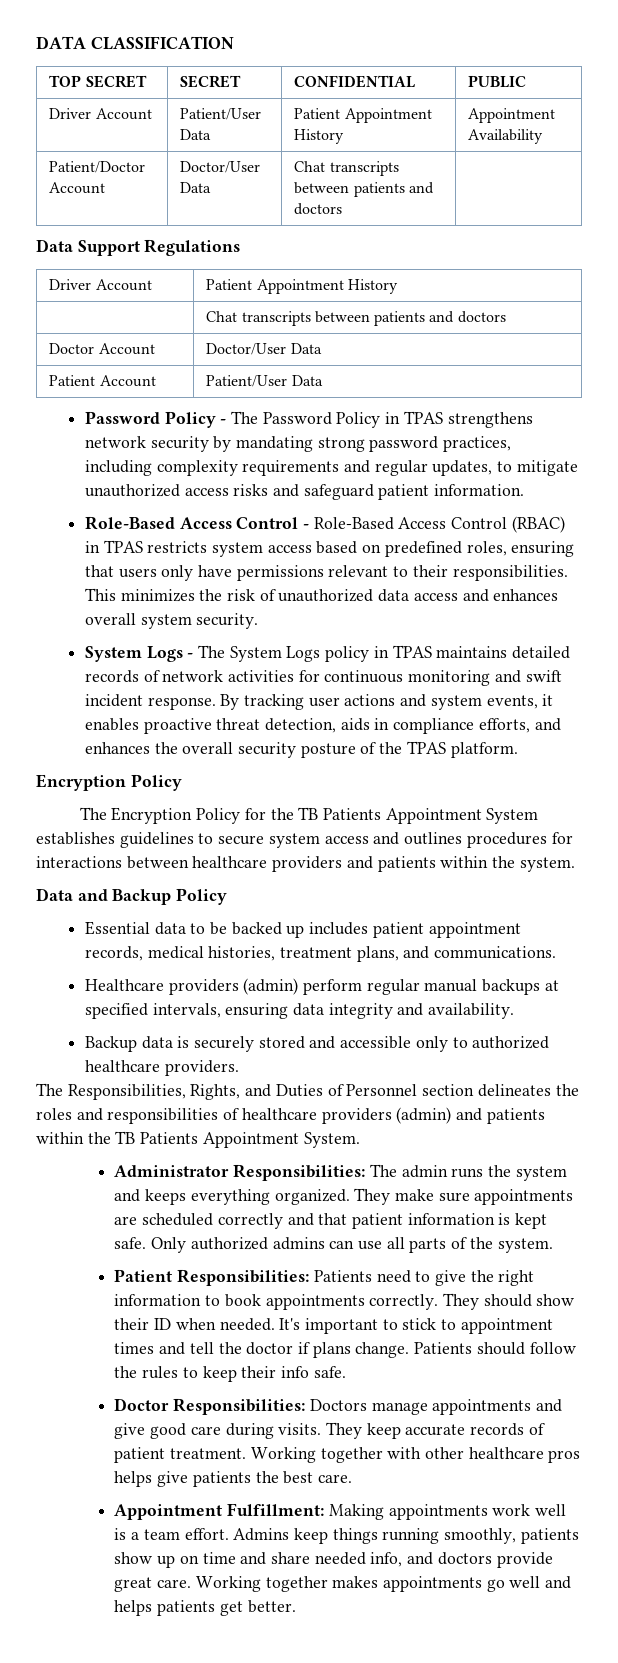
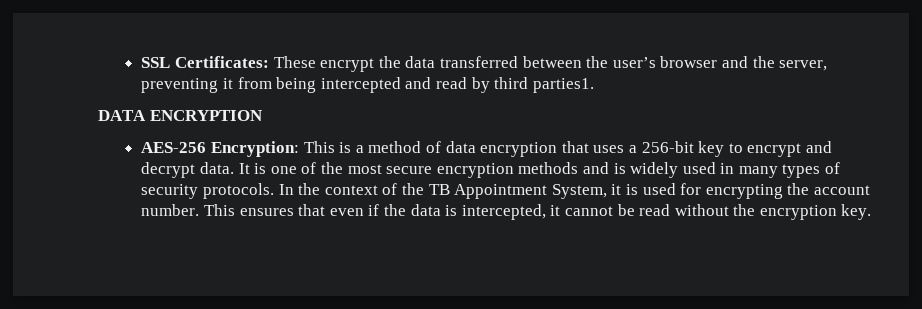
[36,36,234,50] [49,75,147,88] [180,75,242,88] [294,75,416,88] [468,75,527,88] [49,108,152,120] [180,108,262,120] [180,129,212,140] [294,108,432,123] [294,129,345,144] [468,108,556,123] [468,129,544,144] [49,161,146,173] [49,182,106,194] [180,161,261,173] [180,182,212,193] [294,161,399,176] [294,182,434,197] [294,203,343,215] [36,239,241,256] [49,279,152,291] [206,279,398,294] [206,311,506,326] [49,343,155,355] [206,343,322,355] [49,375,156,387] [206,375,323,387] [84,411,533,428] [84,436,512,452] [84,460,578,476] [84,484,525,500] [84,516,565,533] [84,540,575,557] [84,565,568,581] [84,588,559,602] [84,613,259,629] [84,645,571,662] [84,670,562,686] [84,694,554,710] [84,718,561,734] [84,741,518,758] [36,774,182,791] [79,807,539,824] [36,832,573,848] [36,856,575,872] [36,888,228,905] [84,921,521,938] [84,946,557,962] [84,978,559,995] [84,1003,515,1019] [84,1036,550,1052] [84,1060,239,1076] [36,1083,579,1100] [36,1107,545,1124] [36,1131,360,1148] [114,1164,567,1181] [114,1188,574,1205] [114,1213,548,1229] [114,1237,553,1253] [114,1269,535,1286] [114,1293,575,1310] [114,1318,553,1334] [114,1342,576,1358] [114,1366,346,1382] [114,1398,562,1415] [114,1422,545,1439] [114,1447,581,1463] [114,1471,352,1487] [114,1503,566,1520] [114,1528,579,1544] [114,1552,553,1568] [114,1576,572,1592] [114,1600,296,1616] DATA CLASSIFICATION // TOP SECRET | SECRET | CONFIDENTIAL | PUBLIC // Driver Account | Patient/User Data | Patient Appointment History | Appointment Availability // Patient/Doctor Account | Doctor/User Data | Chat transcripts between patients and doctors | // Data Support Regulations // Driver Account | Patient Appointment History // | Chat transcripts between patients and doctors // Doctor Account | Doctor/User Data // Patient Account | Patient/User Data // Password Policy - The Password Policy in TPAS strengthens network security by mandating strong password practices, including complexity requirements and regular updates, to mitigate unauthorized access risks and safeguard patient information. // Role-Based Access Control - Role-Based Access Control (RBAC) in TPAS restricts system access based on predefined roles, ensuring that users only have permissions relevant to their responsibilities. This minimizes the risk of unauthorized data access and enhances overall system security. // System Logs - The System Logs policy in TPAS maintains detailed records of network activities for continuous monitoring and swift incident response. By tracking user actions and system events, it enables proactive threat detection, aids in compliance efforts, and enhances the overall security posture of the TPAS platform. // Encryption Policy // The Encryption Policy for the TB Patients Appointment System establishes guidelines to secure system access and outlines procedures for interactions between healthcare providers and patients within the system. // Data and Backup Policy // Essential data to be backed up includes patient appointment records, medical histories, treatment plans, and communications. // Healthcare providers (admin) perform regular manual backups at specified intervals, ensuring data integrity and availability. // Backup data is securely stored and accessible only to authorized healthcare providers. // The Responsibilities, Rights, and Duties of Personnel section delineates the roles and responsibilities of healthcare providers (admin) and patients within the TB Patients Appointment System. // Administrator Responsibilities: The admin runs the system and keeps everything organized. They make sure appointments are scheduled correctly and that patient information is kept safe. Only authorized admins can use all parts of the system. // Patient Responsibilities: Patients need to give the right information to book appointments correctly. They should show their ID when needed. It's important to stick to appointment times and tell the doctor if plans change. Patients should follow the rules to keep their info safe. // Doctor Responsibilities: Doctors manage appointments and give good care during visits. They keep accurate records of patient treatment. Working together with other healthcare pros helps give patients the best care. // Appointment Fulfillment: Making appointments work well is a team effort. Admins keep things running smoothly, patients show up on time and share needed info, and doctors provide great care. Working together makes appointments go well and helps patients get better. -> [141,56,828,72] [141,77,594,93] [98,110,263,121] [141,141,832,157] [141,162,841,178] [141,183,870,199] [141,204,872,220] SSL Certificates: These encrypt the data transferred between the user’s browser and the server, preventing it from being intercepted and read by third parties1. // DATA ENCRYPTION // AES-256 Encryption: This is a method of data encryption that uses a 256-bit key to encrypt and decrypt data. It is one of the most secure encryption methods and is widely used in many types of security protocols. In the context of the TB Appointment System, it is used for encrypting the account number. This ensures that even if the data is intercepted, it cannot be read without the encryption key.

